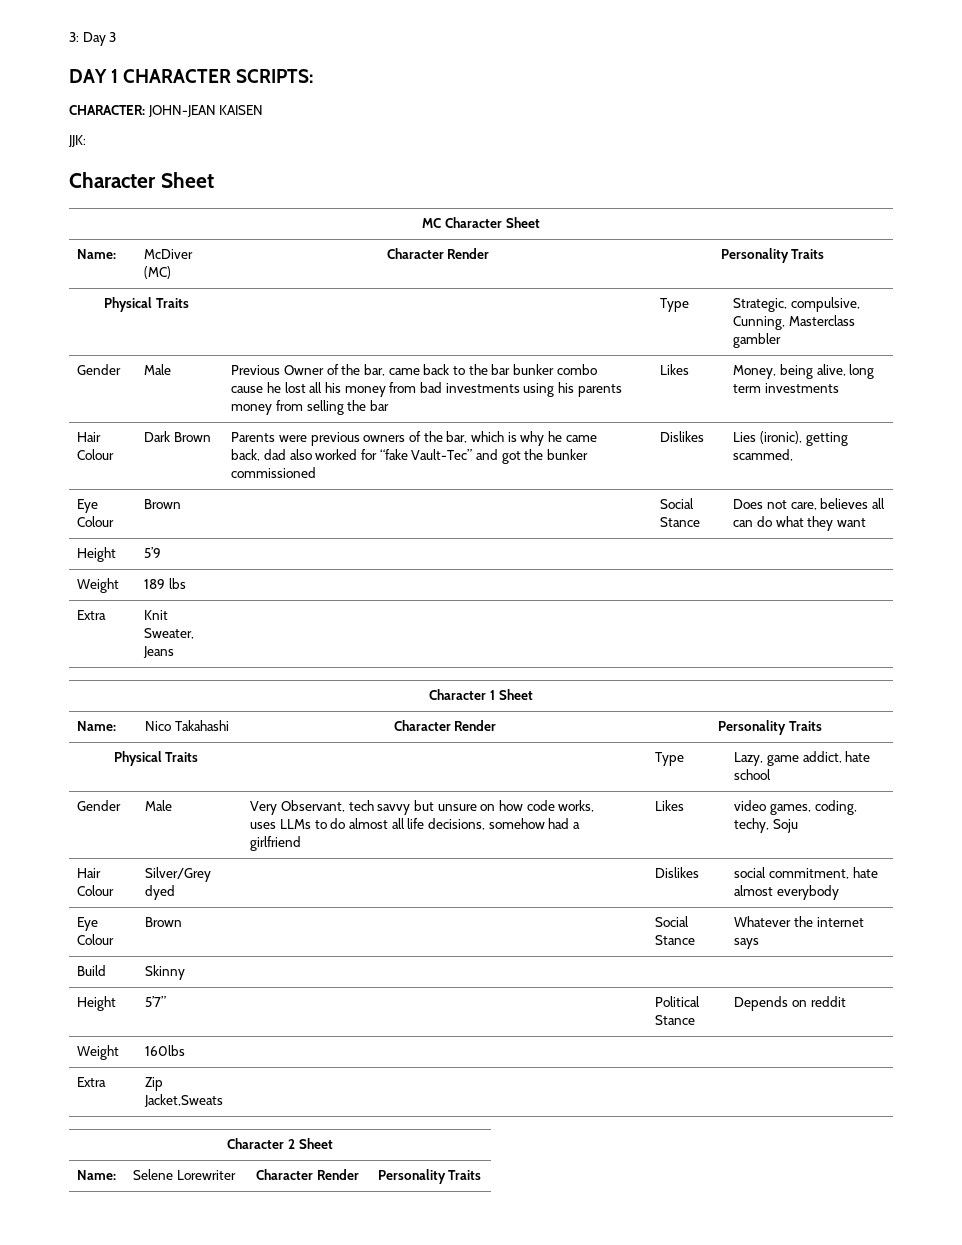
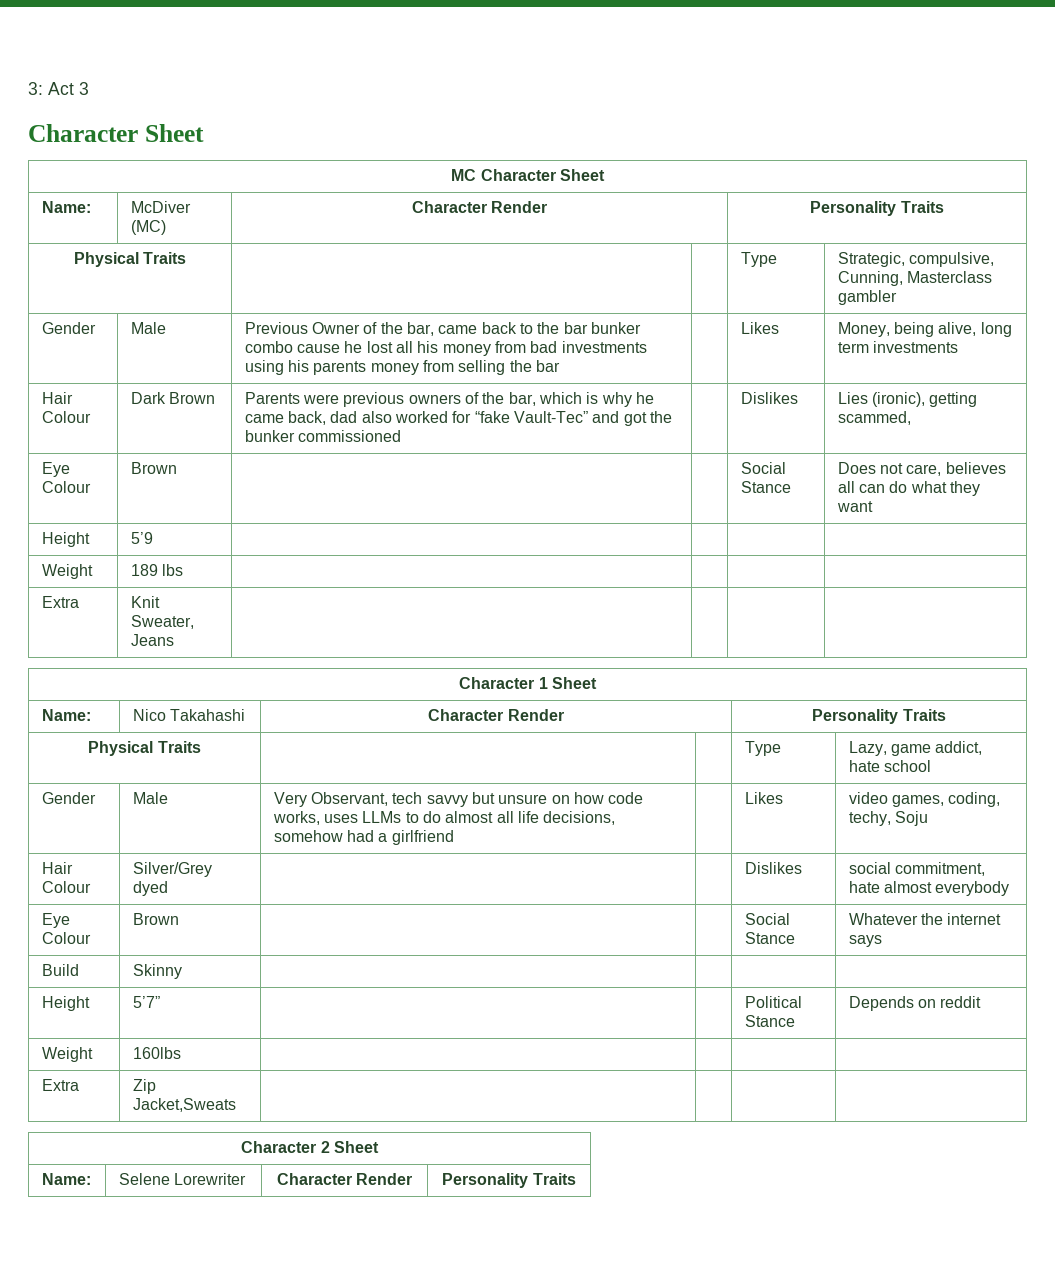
[82,32,106,46] Day -> [48,82,74,95] Act
[69,69,314,83] [69,105,264,117] [68,135,86,147] // DAY 1 CHARACTER SCRIPTS: // CHARACTER: JOHN-JEAN KAISEN // JJK: -> (89, 88) none

